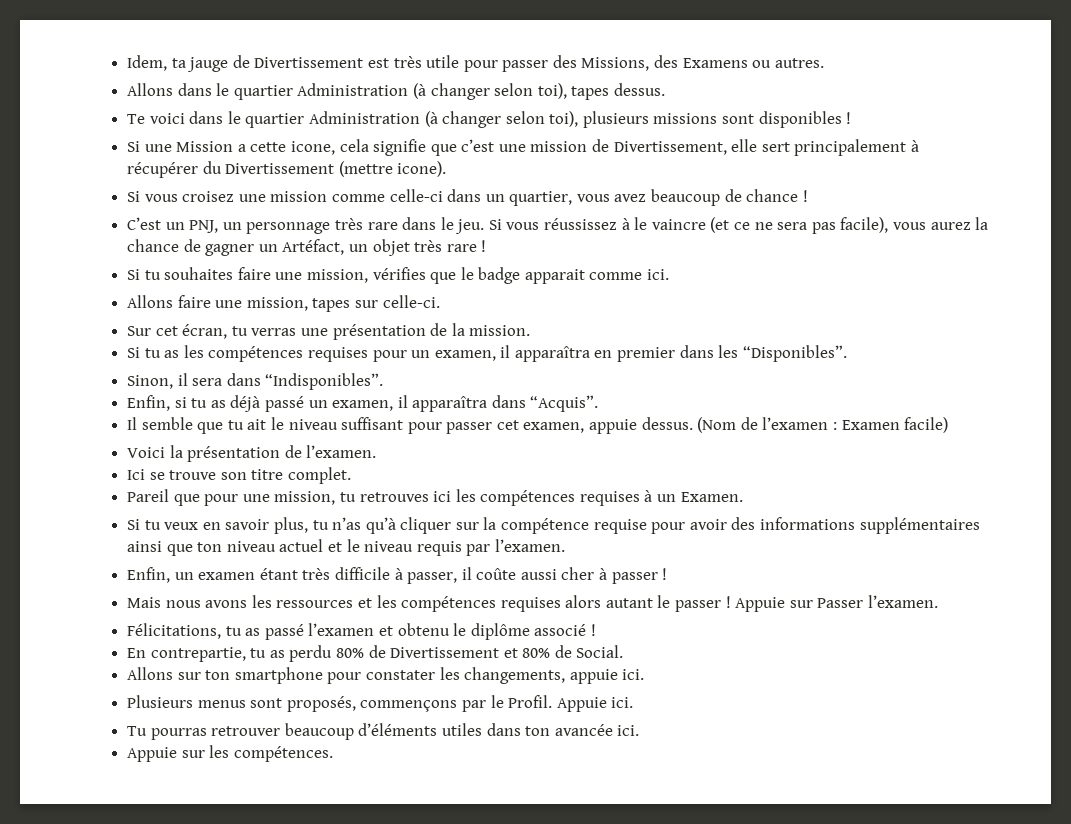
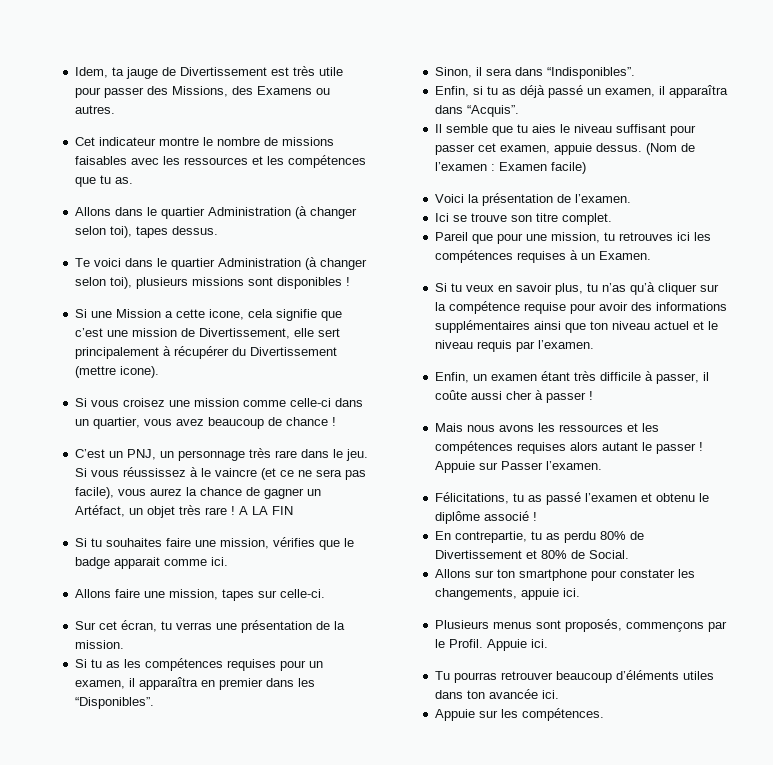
(824, 63) none -> [74,137,334,146] [74,155,366,168] [74,175,133,187] // Cet indicateur montre le nombre de missions faisables avec les ressources et les compétences que tu as.
(487, 246) none -> [238,506,293,515] A LA FIN
[247,419,267,430] ait -> [531,124,556,133] aies

